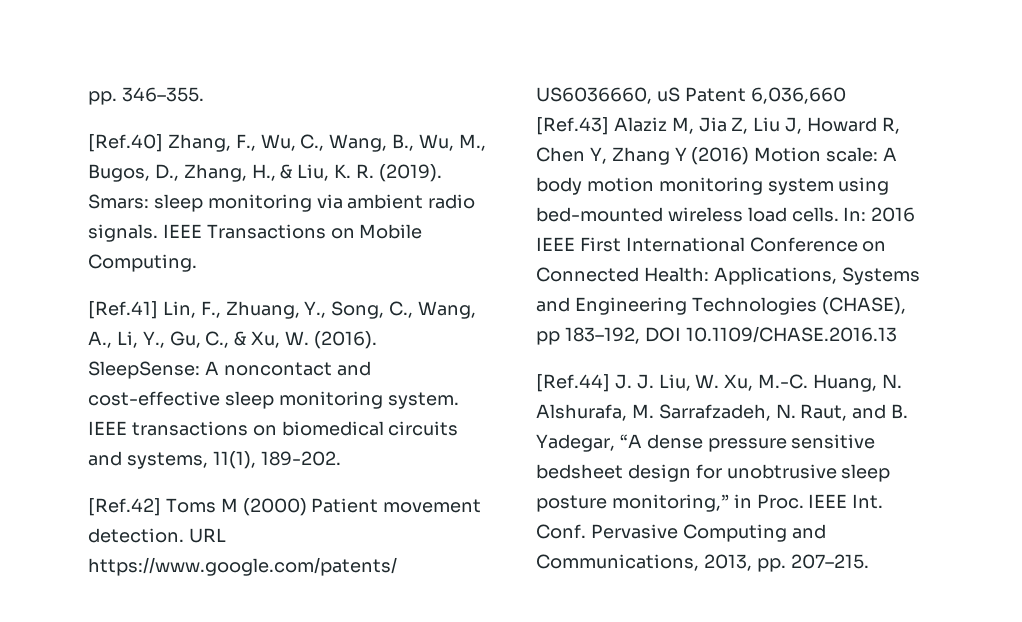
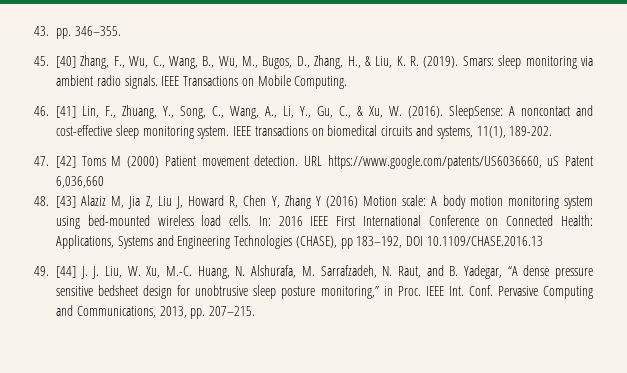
(88, 98) none -> [34,26,49,36] 43.
[88,134,163,152] [Ref.40] -> [34,56,76,68] 45. [40]
[88,301,158,319] [Ref.41] -> [34,106,76,118] 46. [41]
[88,498,161,516] [Ref.42] -> [34,156,76,168] 47. [42]
[536,117,609,135] [Ref.43] -> [34,196,76,208] 48. [43]
[536,374,610,392] [Ref.44] -> [34,266,76,278] 49. [44]

